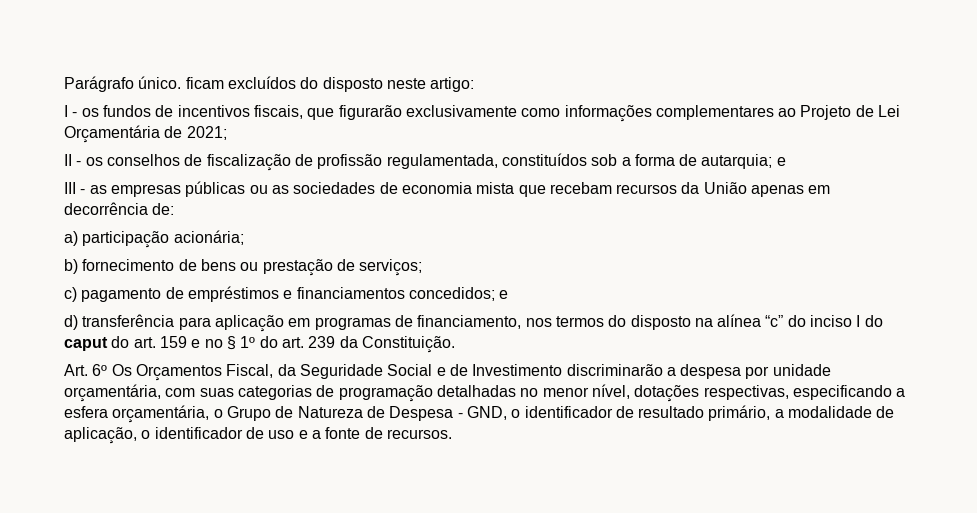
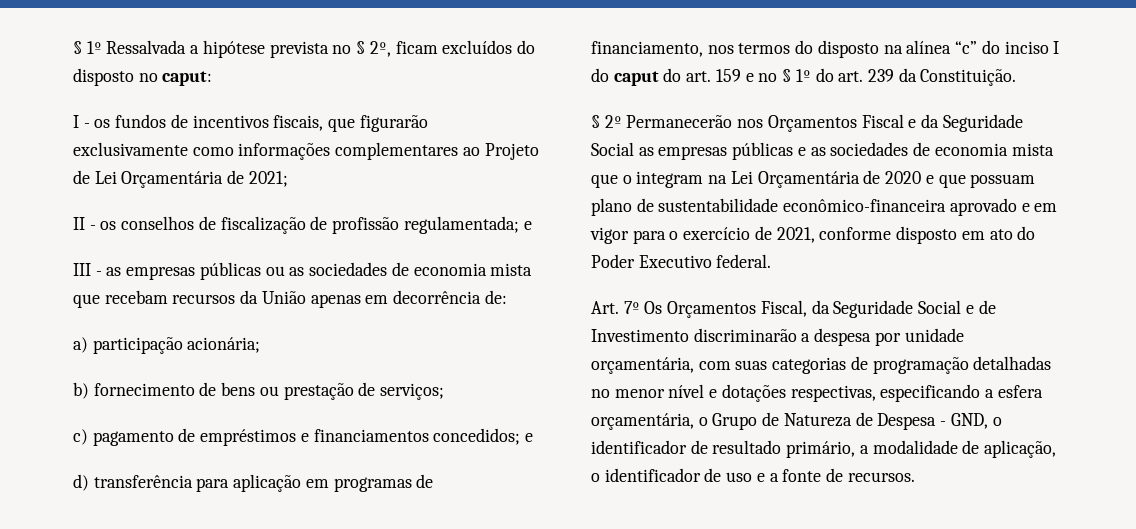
[64,76,182,92] Parágrafo único. -> [73,40,391,58] § 1º Ressalvada a hipótese prevista no § 2º,
[386,77,475,92] neste artigo: -> [138,71,213,86] no caput:
[386,153,773,169] regulamentada, constituídos sob a forma de autarquia; -> [403,216,519,234] regulamentada;
(455, 344) none -> [591,114,1023,132] [591,142,1054,160] [591,170,1036,188] [591,198,1058,216] [590,226,1036,244] [591,254,772,268] // § 2º Permanecerão nos Orçamentos Fiscal e da Seguridade Social as empresas públicas e as sociedades de economia mista que o integram na Lei Orçamentária de 2020 e que possuam plano de sustentabilidade econômico-financeira aprovado e em vigor para o exercício de 2021, conforme disposto em ato do Poder Executivo federal.
[92,364,108,376] 6º -> [623,301,640,314] 7º
[591,384,630,399] nível, -> [668,384,718,398] nível e

